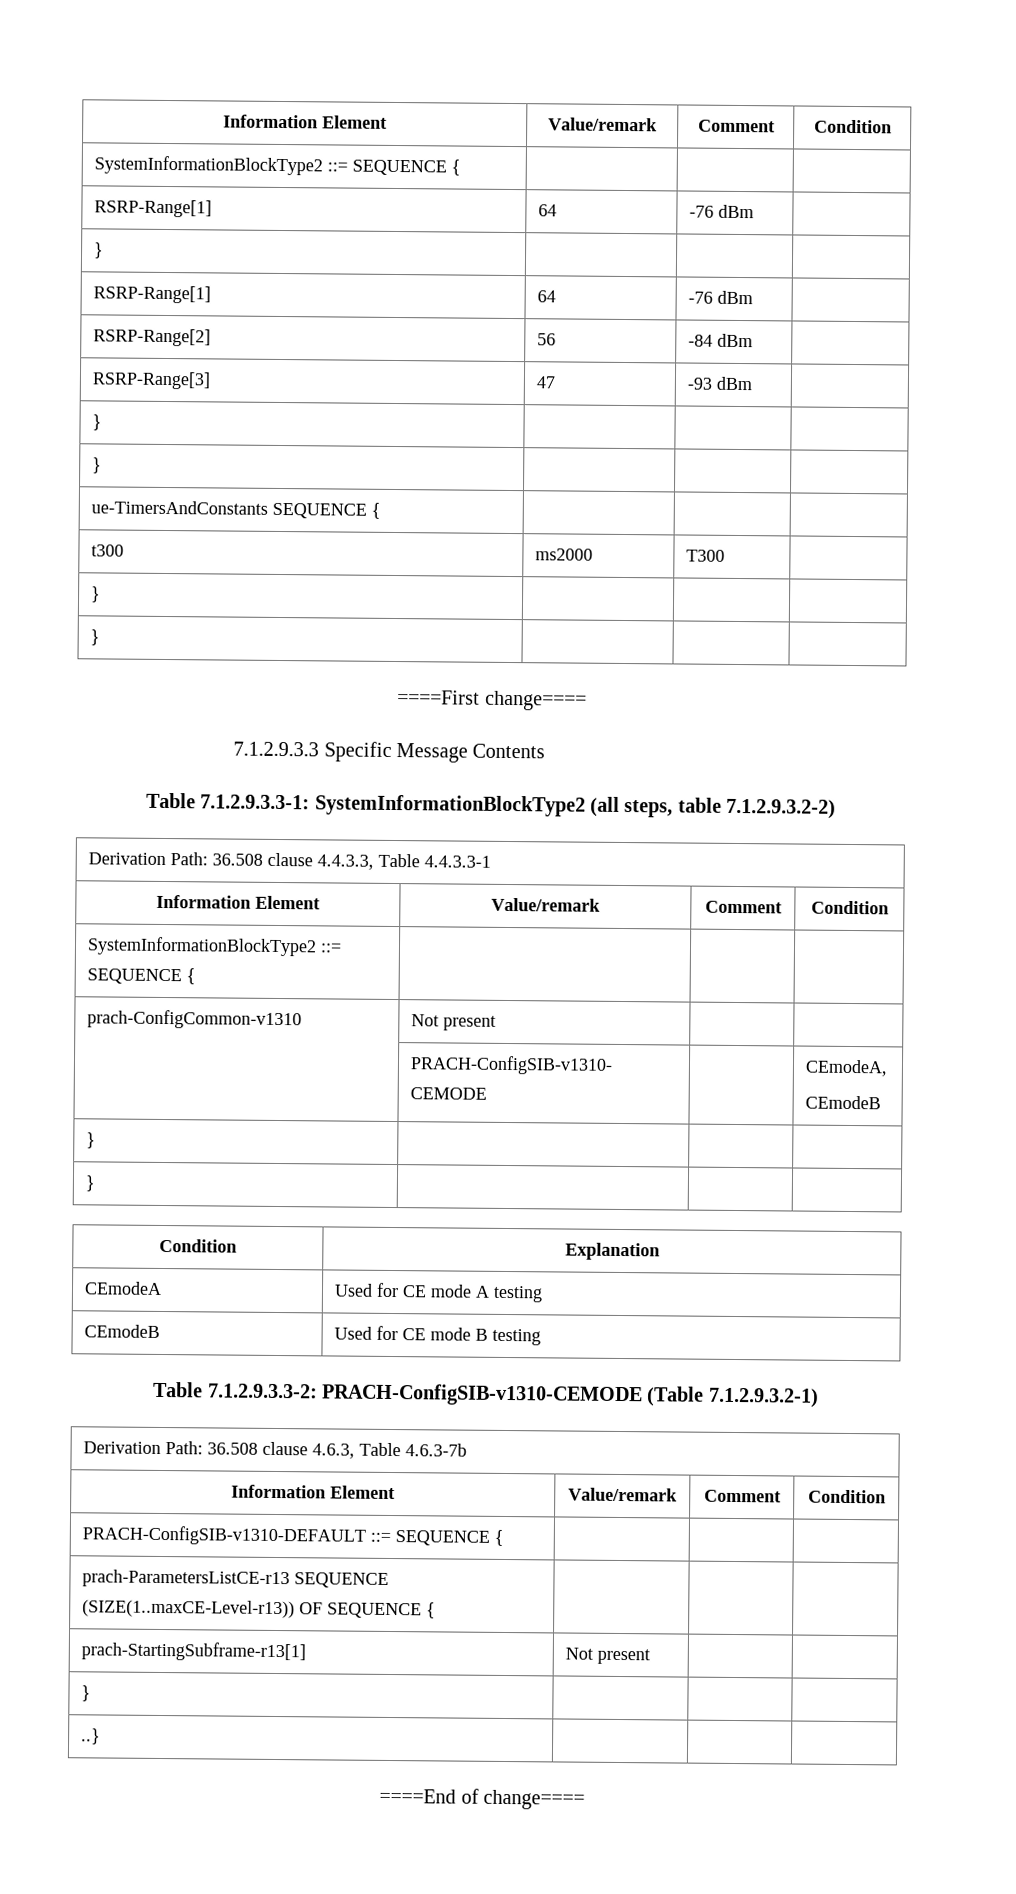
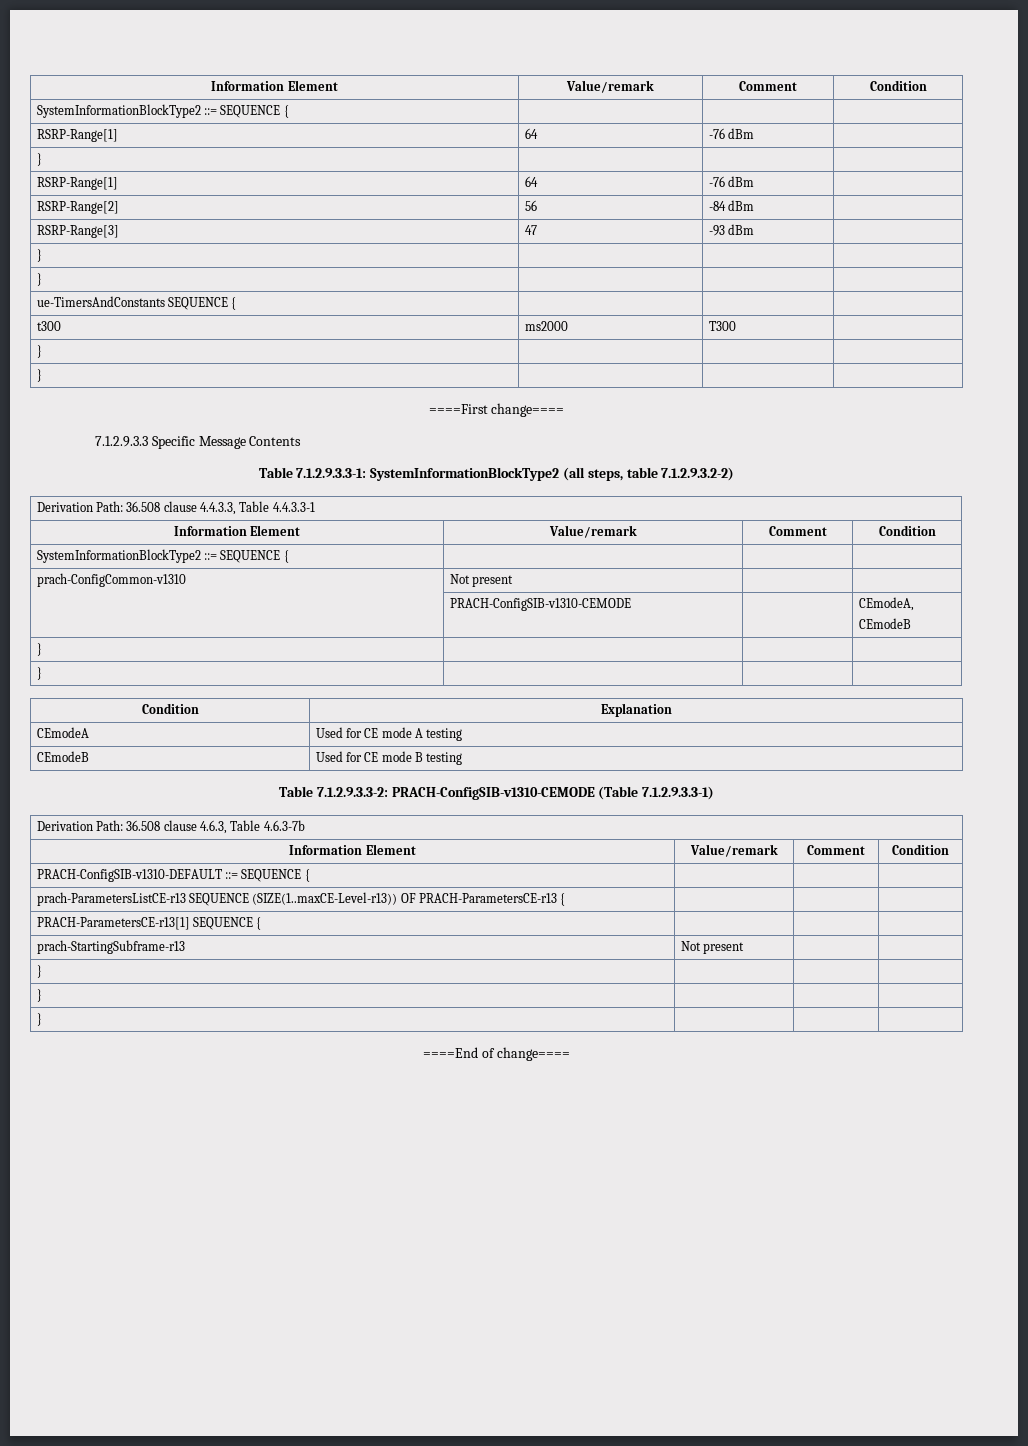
[707,1387,819,1408] 7.1.2.9.3.2-1) -> [642,786,715,800] 7.1.2.9.3.3-1)
[327,1602,437,1619] [81,1641,307,1662] SEQUENCE { | | | // prach-StartingSubframe-r13[1] -> [419,893,566,906] [36,917,262,930] [36,940,185,954] PRACH-ParametersCE-r13 { | | | // PRACH-ParametersCE-r13[1] SEQUENCE { | | | // prach-StartingSubframe-r13
[81,1728,102,1745] ..} -> [36,989,42,1002] [36,1013,42,1026] } | | | // }

